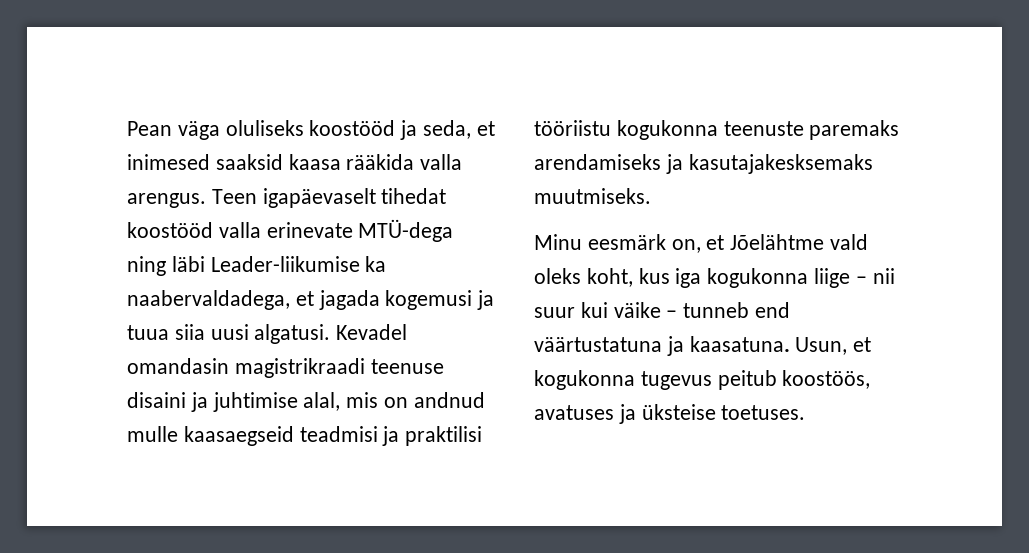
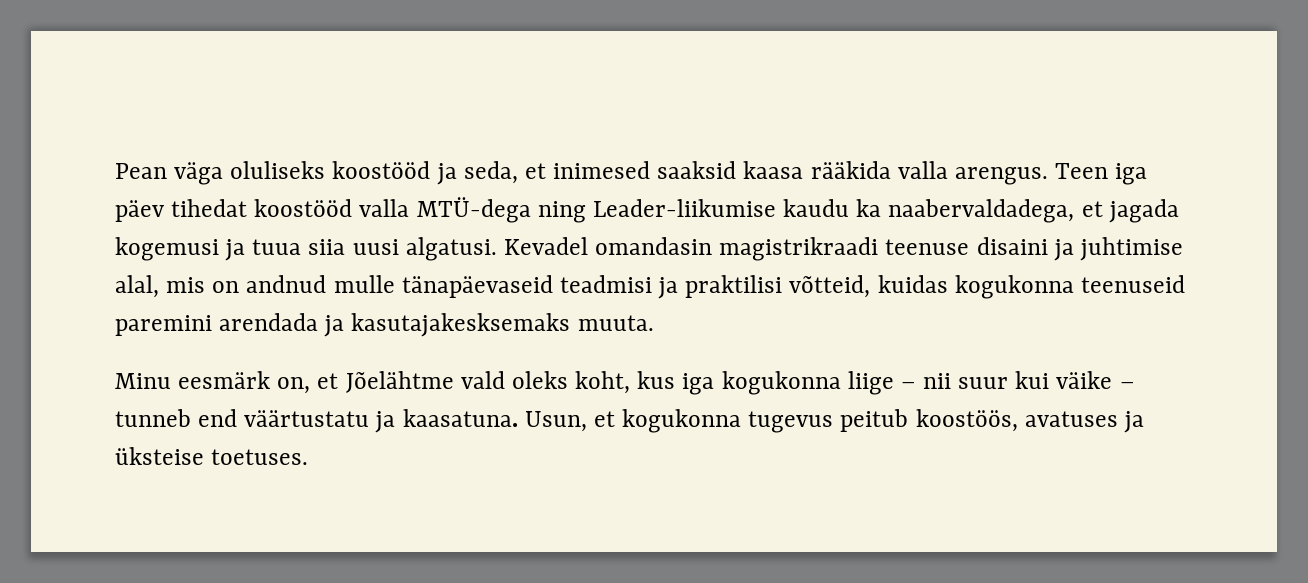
[262,188,376,208] igapäevaselt -> [1115,163,1148,185] [115,200,164,222] iga päev
[266,222,353,238] erinevate -> (410, 208) none
[171,256,360,272] läbi Leader-liikumise -> [592,199,850,217] Leader-liikumise kaudu
[183,426,294,446] kaasaegseid -> [401,275,553,298] tänapäevaseid
[534,120,900,140] [534,154,661,170] tööriistu kogukonna teenuste paremaks arendamiseks -> [789,275,1185,299] [115,313,319,336] võtteid, kuidas kogukonna teenuseid paremini arendada
[534,188,651,204] muutmiseks. -> [577,315,654,331] muuta.
[534,337,662,352] väärtustatuna -> [244,410,370,427] väärtustatu

